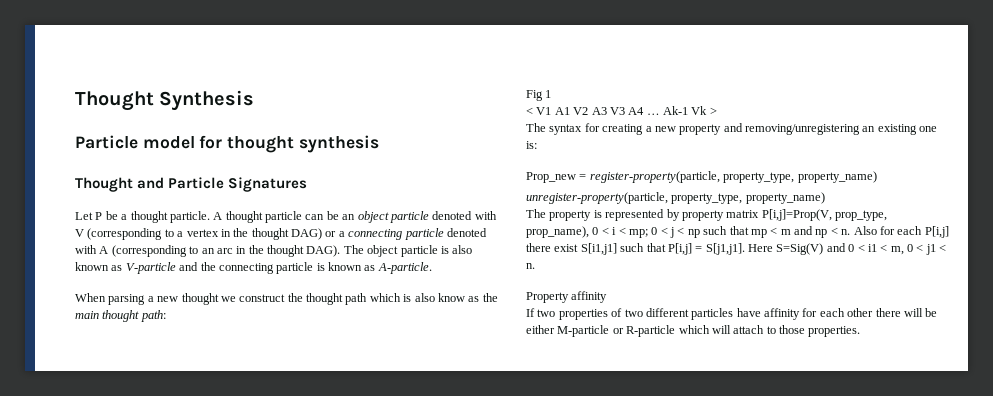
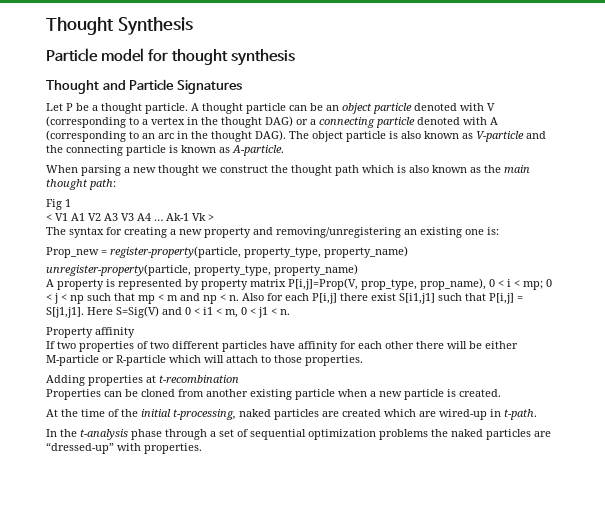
[437,293,465,302] know -> [432,165,467,173] known
[526,209,546,218] The -> [46,279,54,287] A
(861, 331) none -> [46,375,239,386] [46,389,501,400] [46,409,537,420] [46,429,551,440] [46,442,202,454] // Adding properties at t-recombination // Properties can be cloned from another existing particle when a new particle is created. // At the time of the initial t-processing, naked particles are created which are wired-up in t-path. // In the t-analysis phase through a set of sequential optimization problems the naked particles are “dressed-up” with properties.

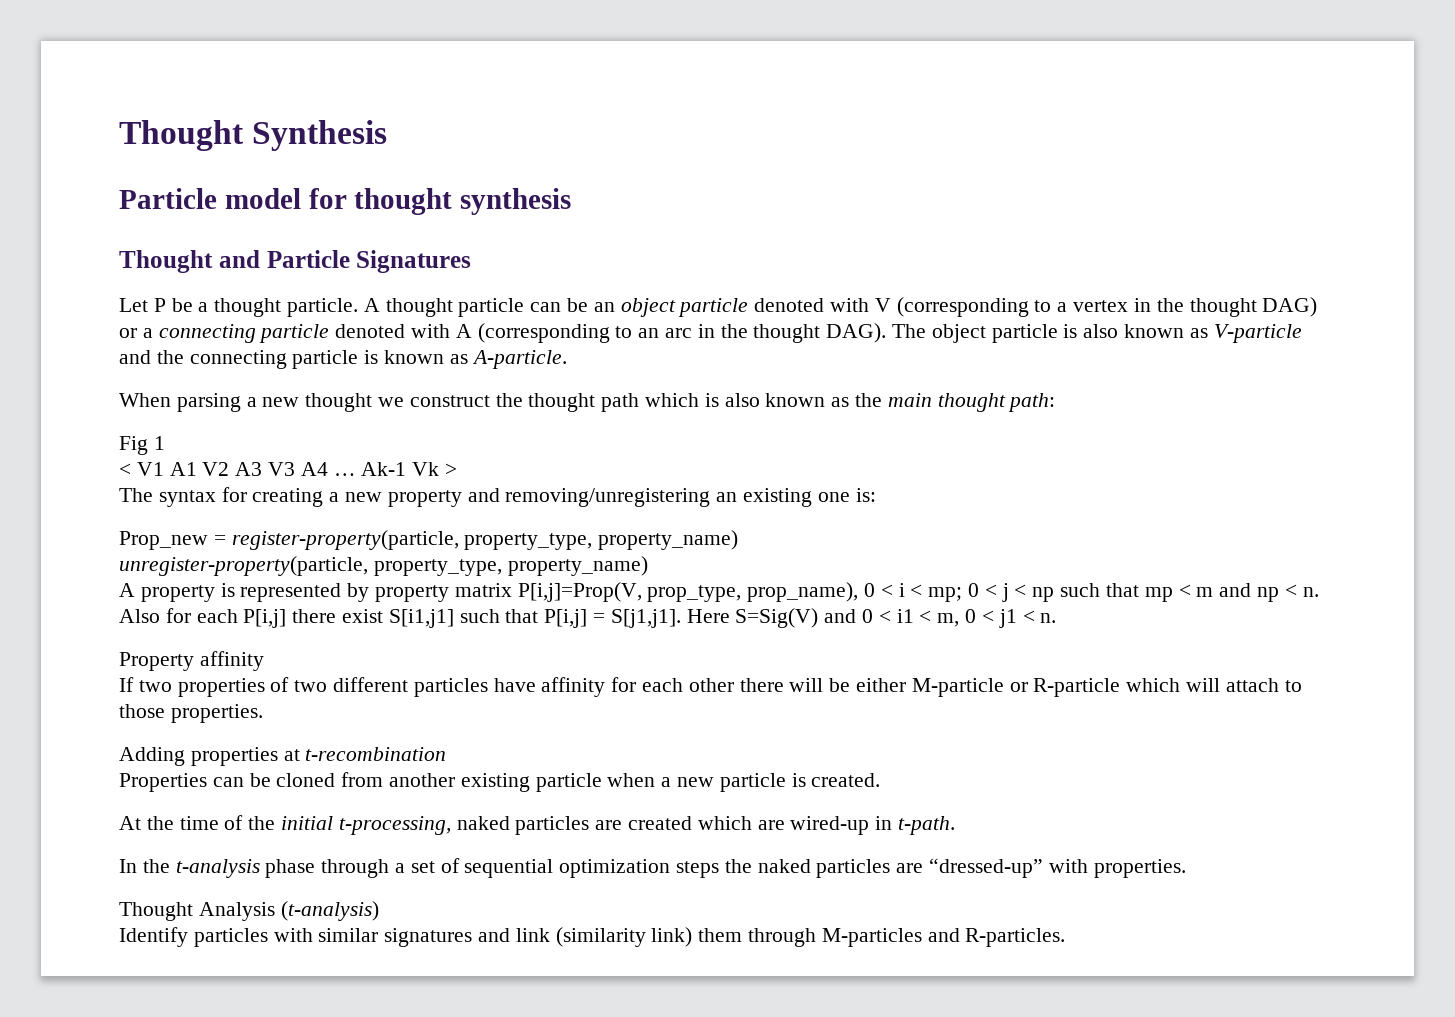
[379,429,428,440] problems -> [676,861,720,878] steps
(202, 448) none -> [119,901,379,921] [119,927,1066,947] // Thought Analysis (t-analysis) // Identify particles with similar signatures and link (similarity link) them through M-particles and R-particles.

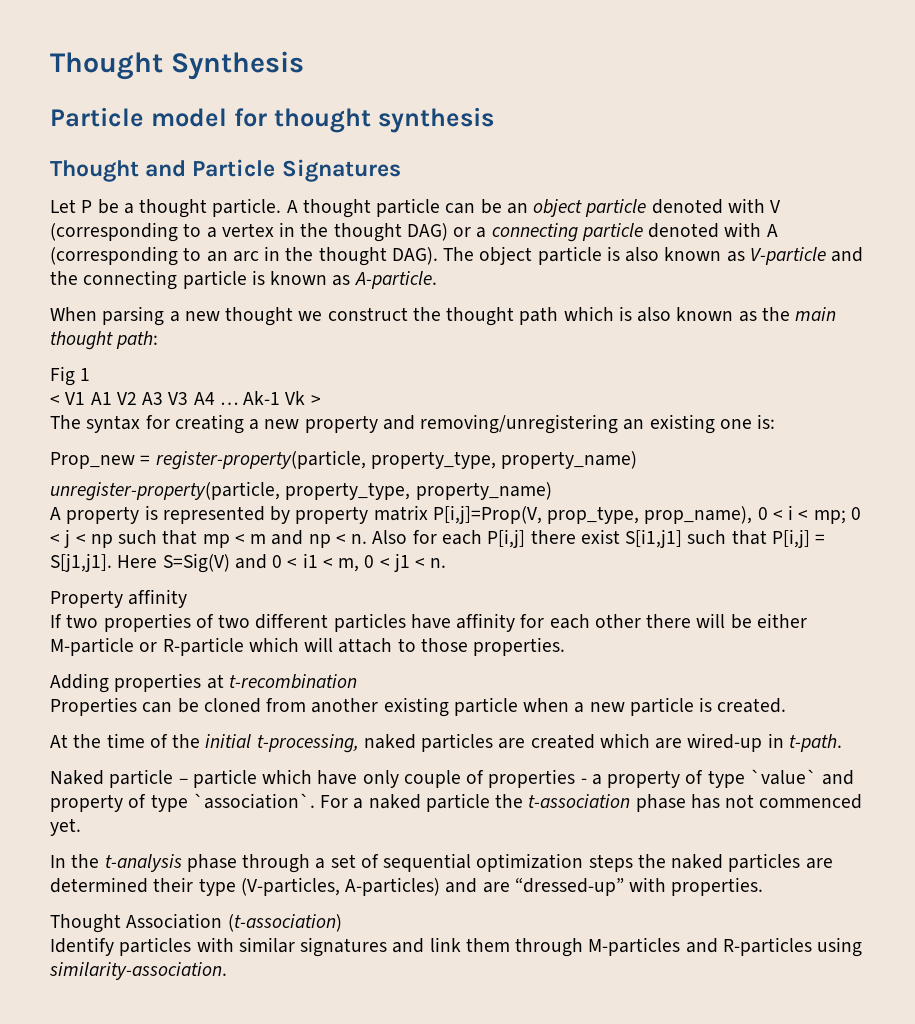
(956, 825) none -> [50,769,855,788] [50,793,863,812] [50,818,81,836] // Naked particle – particle which have only couple of properties - a property of type `value` and property of type `association`. For a naked particle the t-association phase has not commenced yet.
(924, 868) none -> [50,877,510,896] determined their type (V-particles, A-particles) and are
[198,901,379,921] Analysis (t-analysis) -> [126,913,342,932] Association (t-association)
[555,927,693,947] (similarity link) -> (461, 944) none
[965,928,1066,947] R-particles. -> [722,937,863,957] [49,962,227,980] R-particles using similarity-association.

